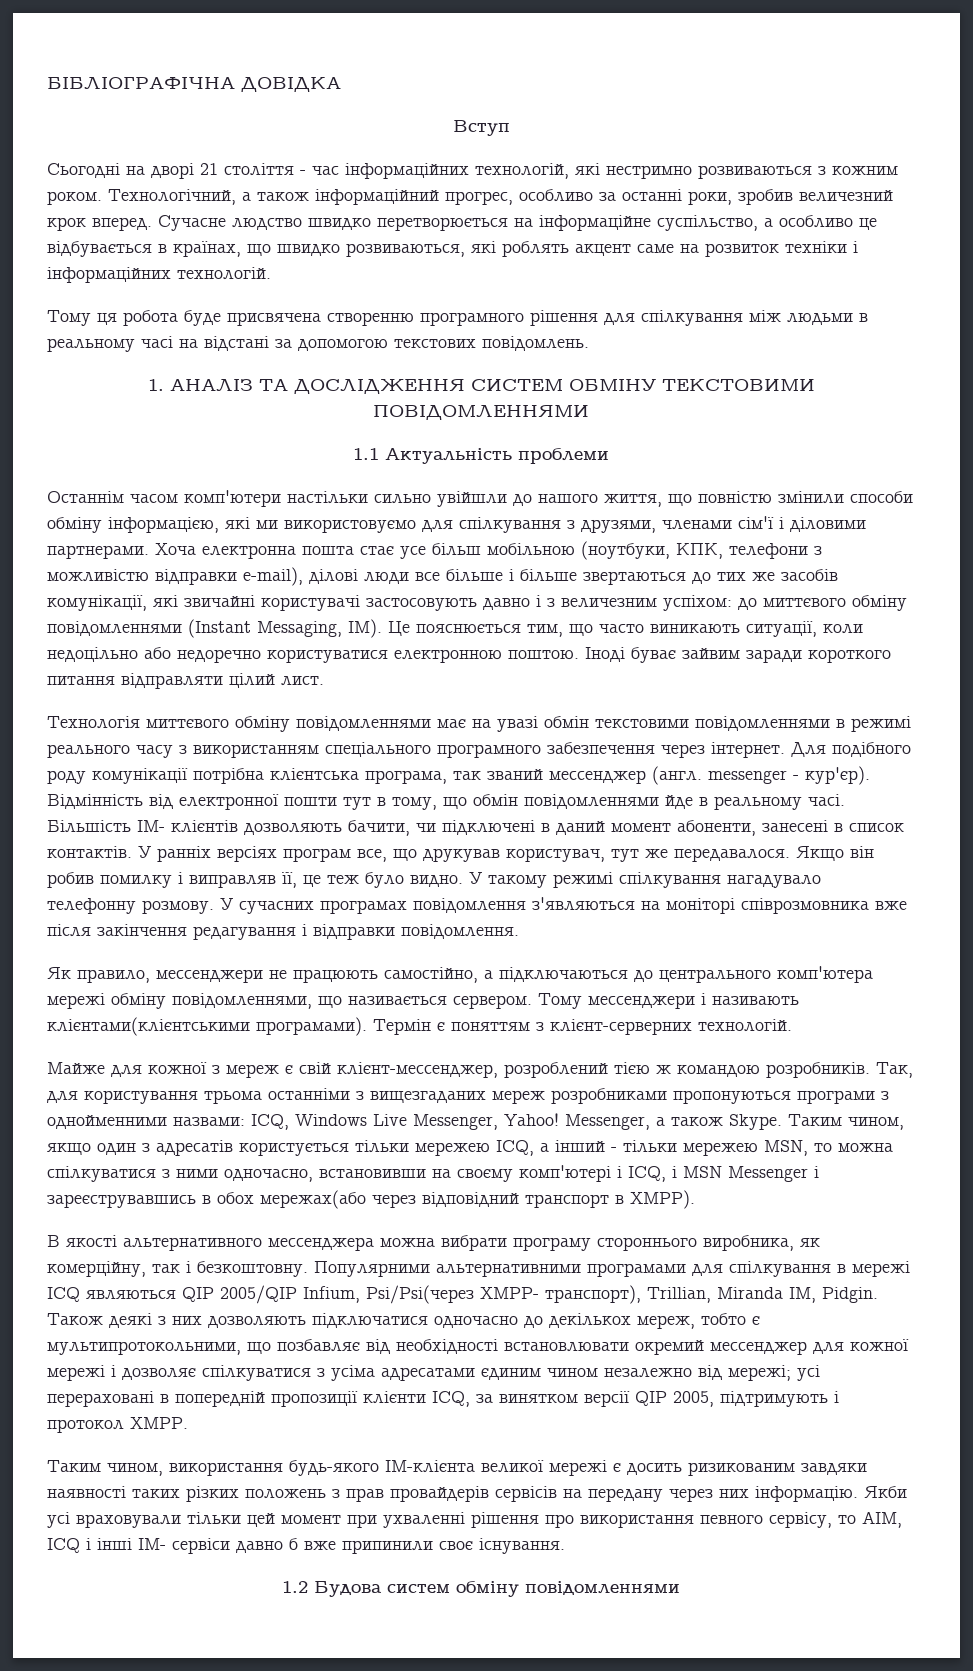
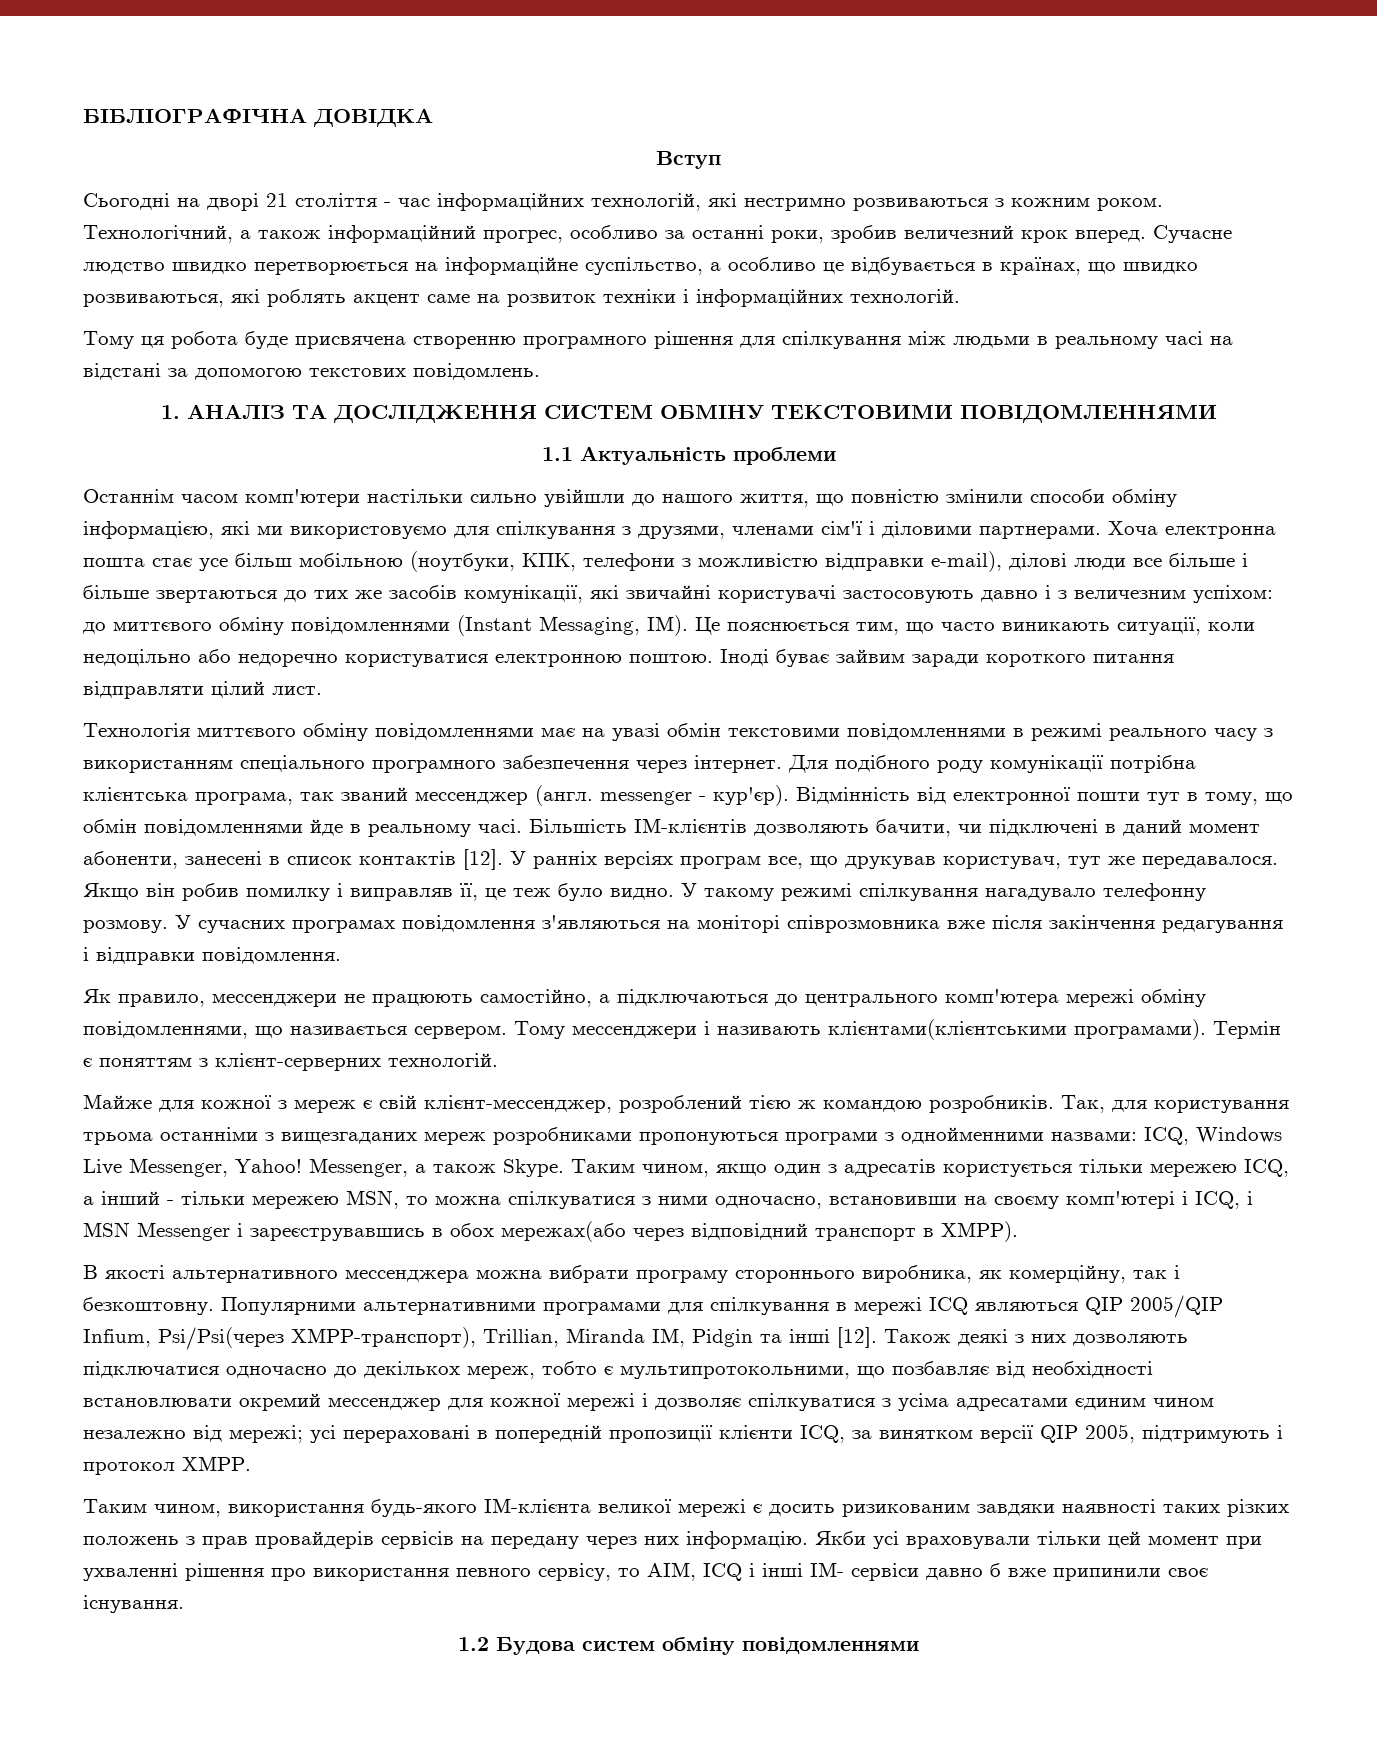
[137,820,238,833] IM- клієнтів -> [634,818,747,833] IM-клієнтів
[47,846,132,858] контактів. -> [359,849,503,870] контактів [12].
[480,1285,641,1304] XMPP- транспорт), -> [291,1327,476,1348] XMPP-транспорт),
[822,1287,878,1303] Pidgin. -> [692,1327,877,1348] Pidgin та інші [12].

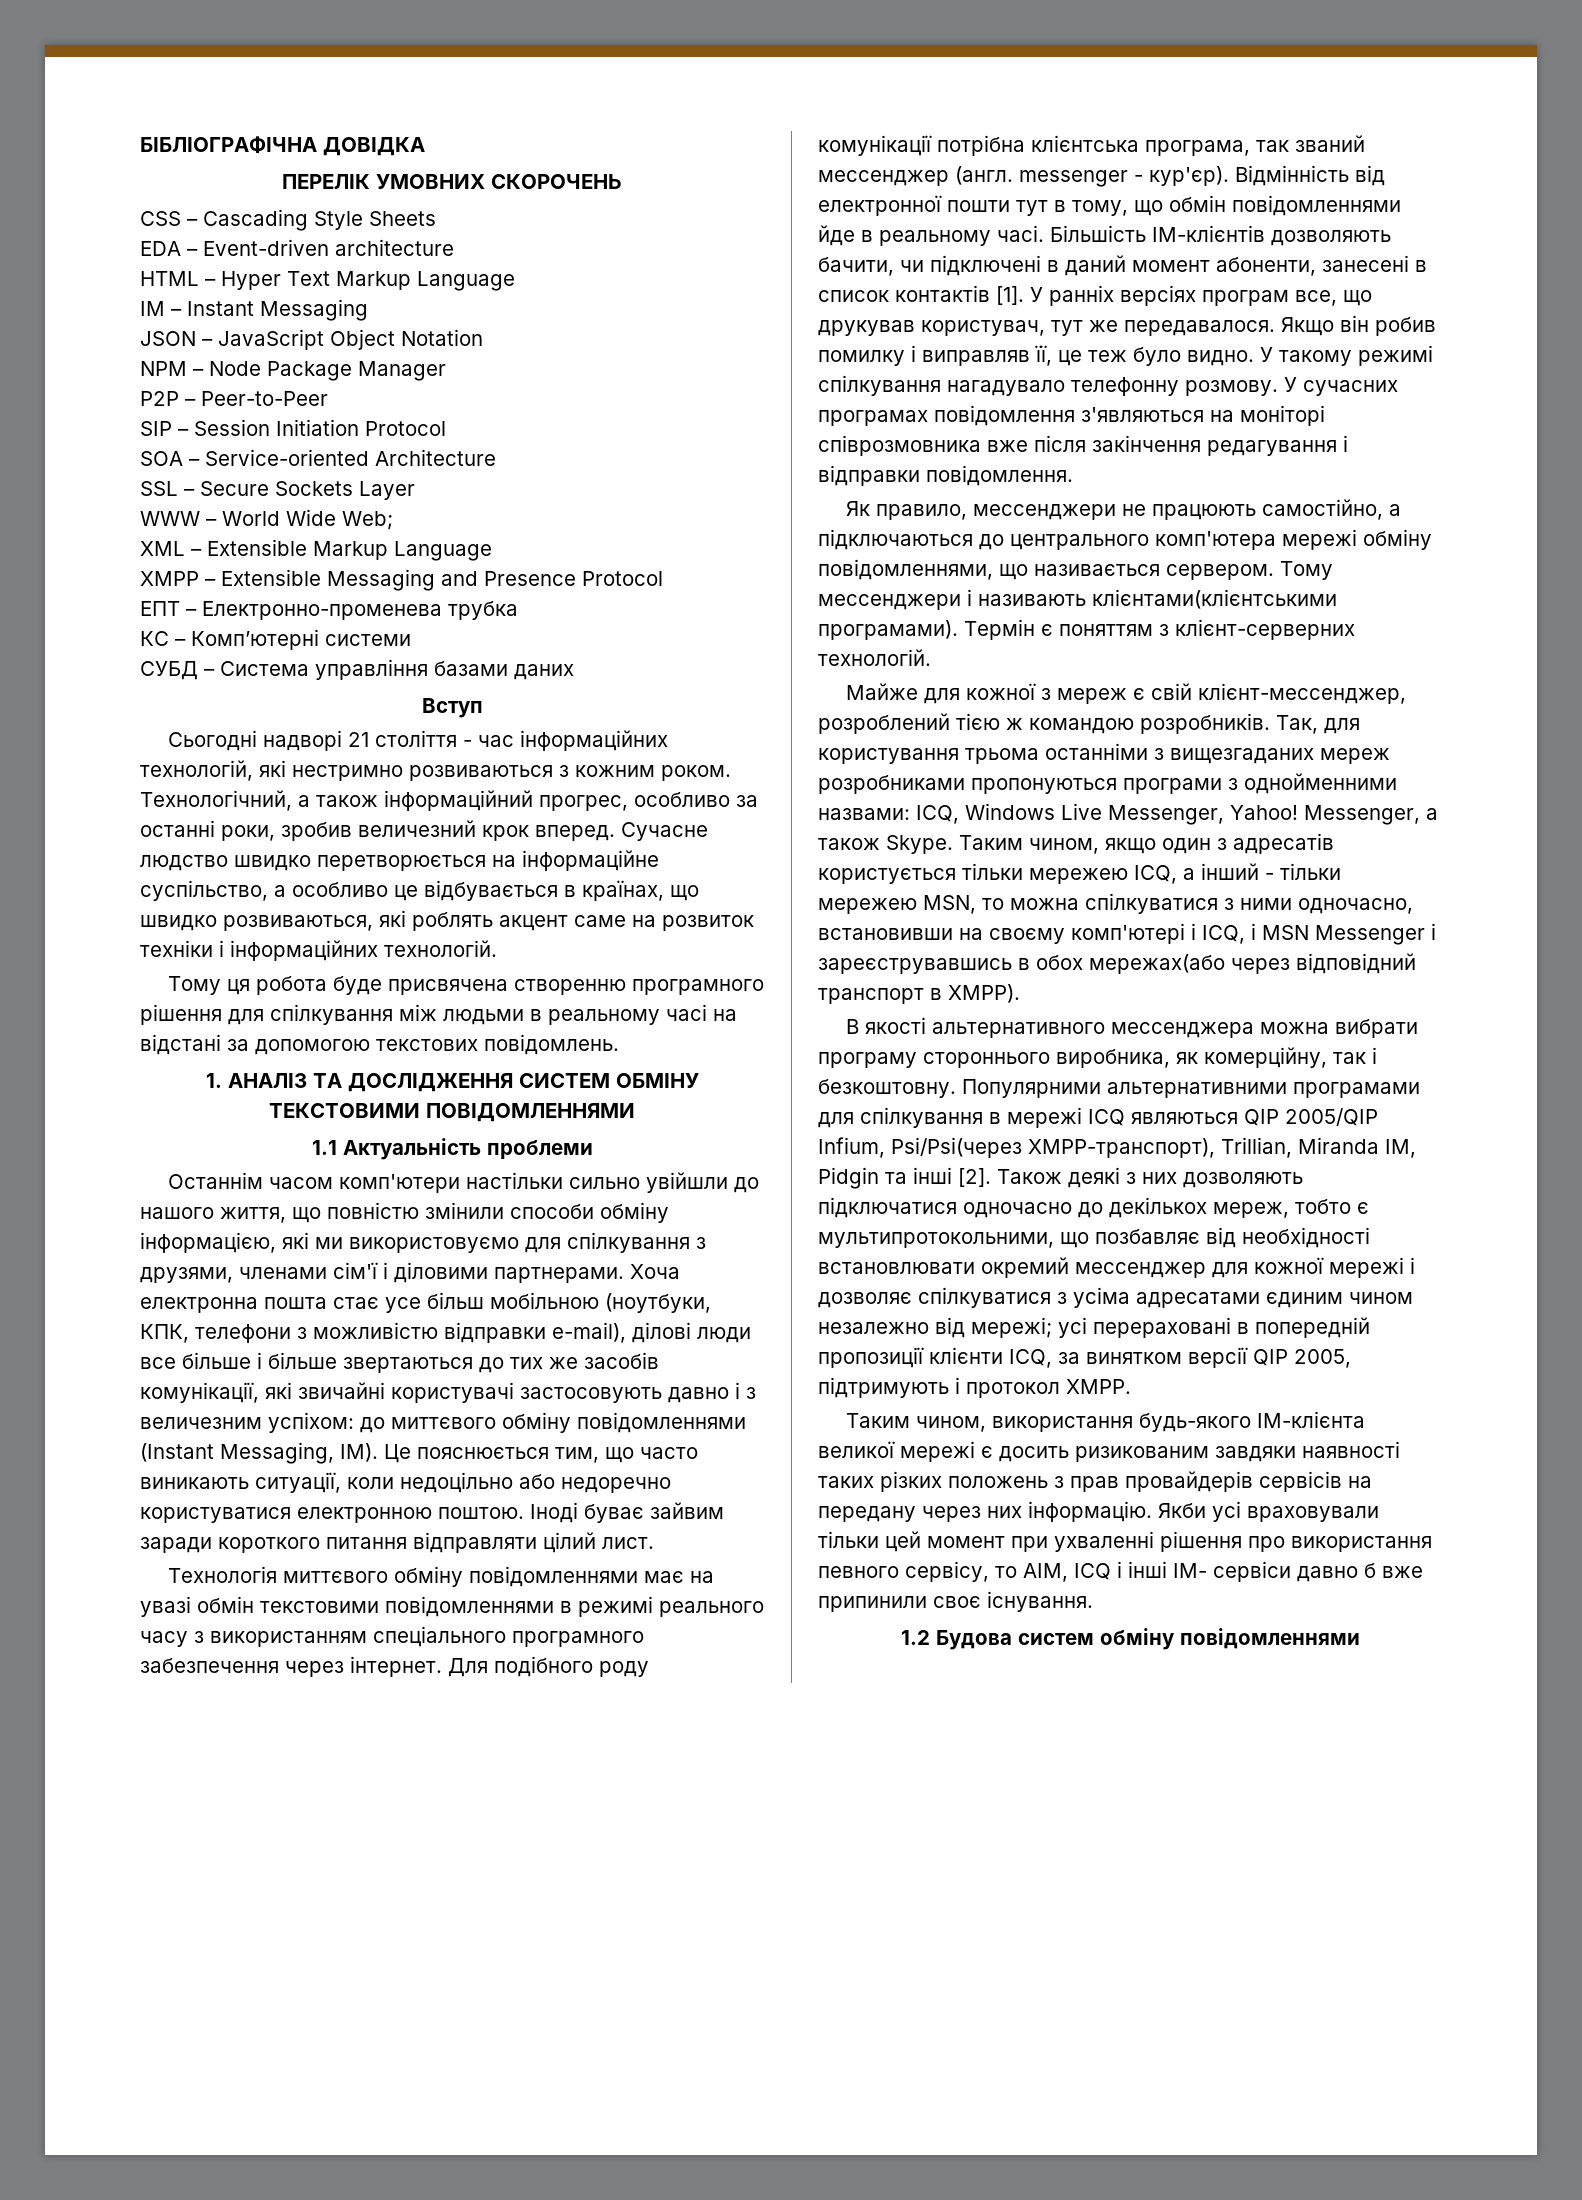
(433, 117) none -> [282,174,622,189] [140,209,436,231] [140,239,454,256] [140,271,515,291] [140,299,368,321] [140,329,483,350] [140,361,446,381] [140,391,328,406] [140,419,446,436] [140,449,496,466] [140,481,415,500] [140,509,393,530] [140,539,492,561] [140,569,663,591] [140,601,518,620] [140,629,411,650] [140,659,574,680] // ПЕРЕЛІК УМОВНИХ СКОРОЧЕНЬ // CSS – Cascading Style Sheets // EDA – Event-driven architecture // HTML – Hyper Text Markup Language // IM – Instant Messaging // JSON – JavaScript Object Notation // NPM – Node Package Manager // P2P – Peer-to-Peer // SIP – Session Initiation Protocol // SOA – Service-oriented Architecture // SSL – Secure Sockets Layer // WWW – World Wide Web; // XML – Extensible Markup Language // XMPP – Extensible Messaging and Presence Protocol // ЕПТ – Електронно-променева трубка // КС – Комп’ютерні системи // СУБД – Система управління базами даних
[177,193,259,211] на дворі -> [262,730,342,751] надворі
[463,849,503,870] [12]. -> [996,286,1024,305] [1].
[837,1327,877,1348] [12]. -> [958,1168,991,1187] [2].

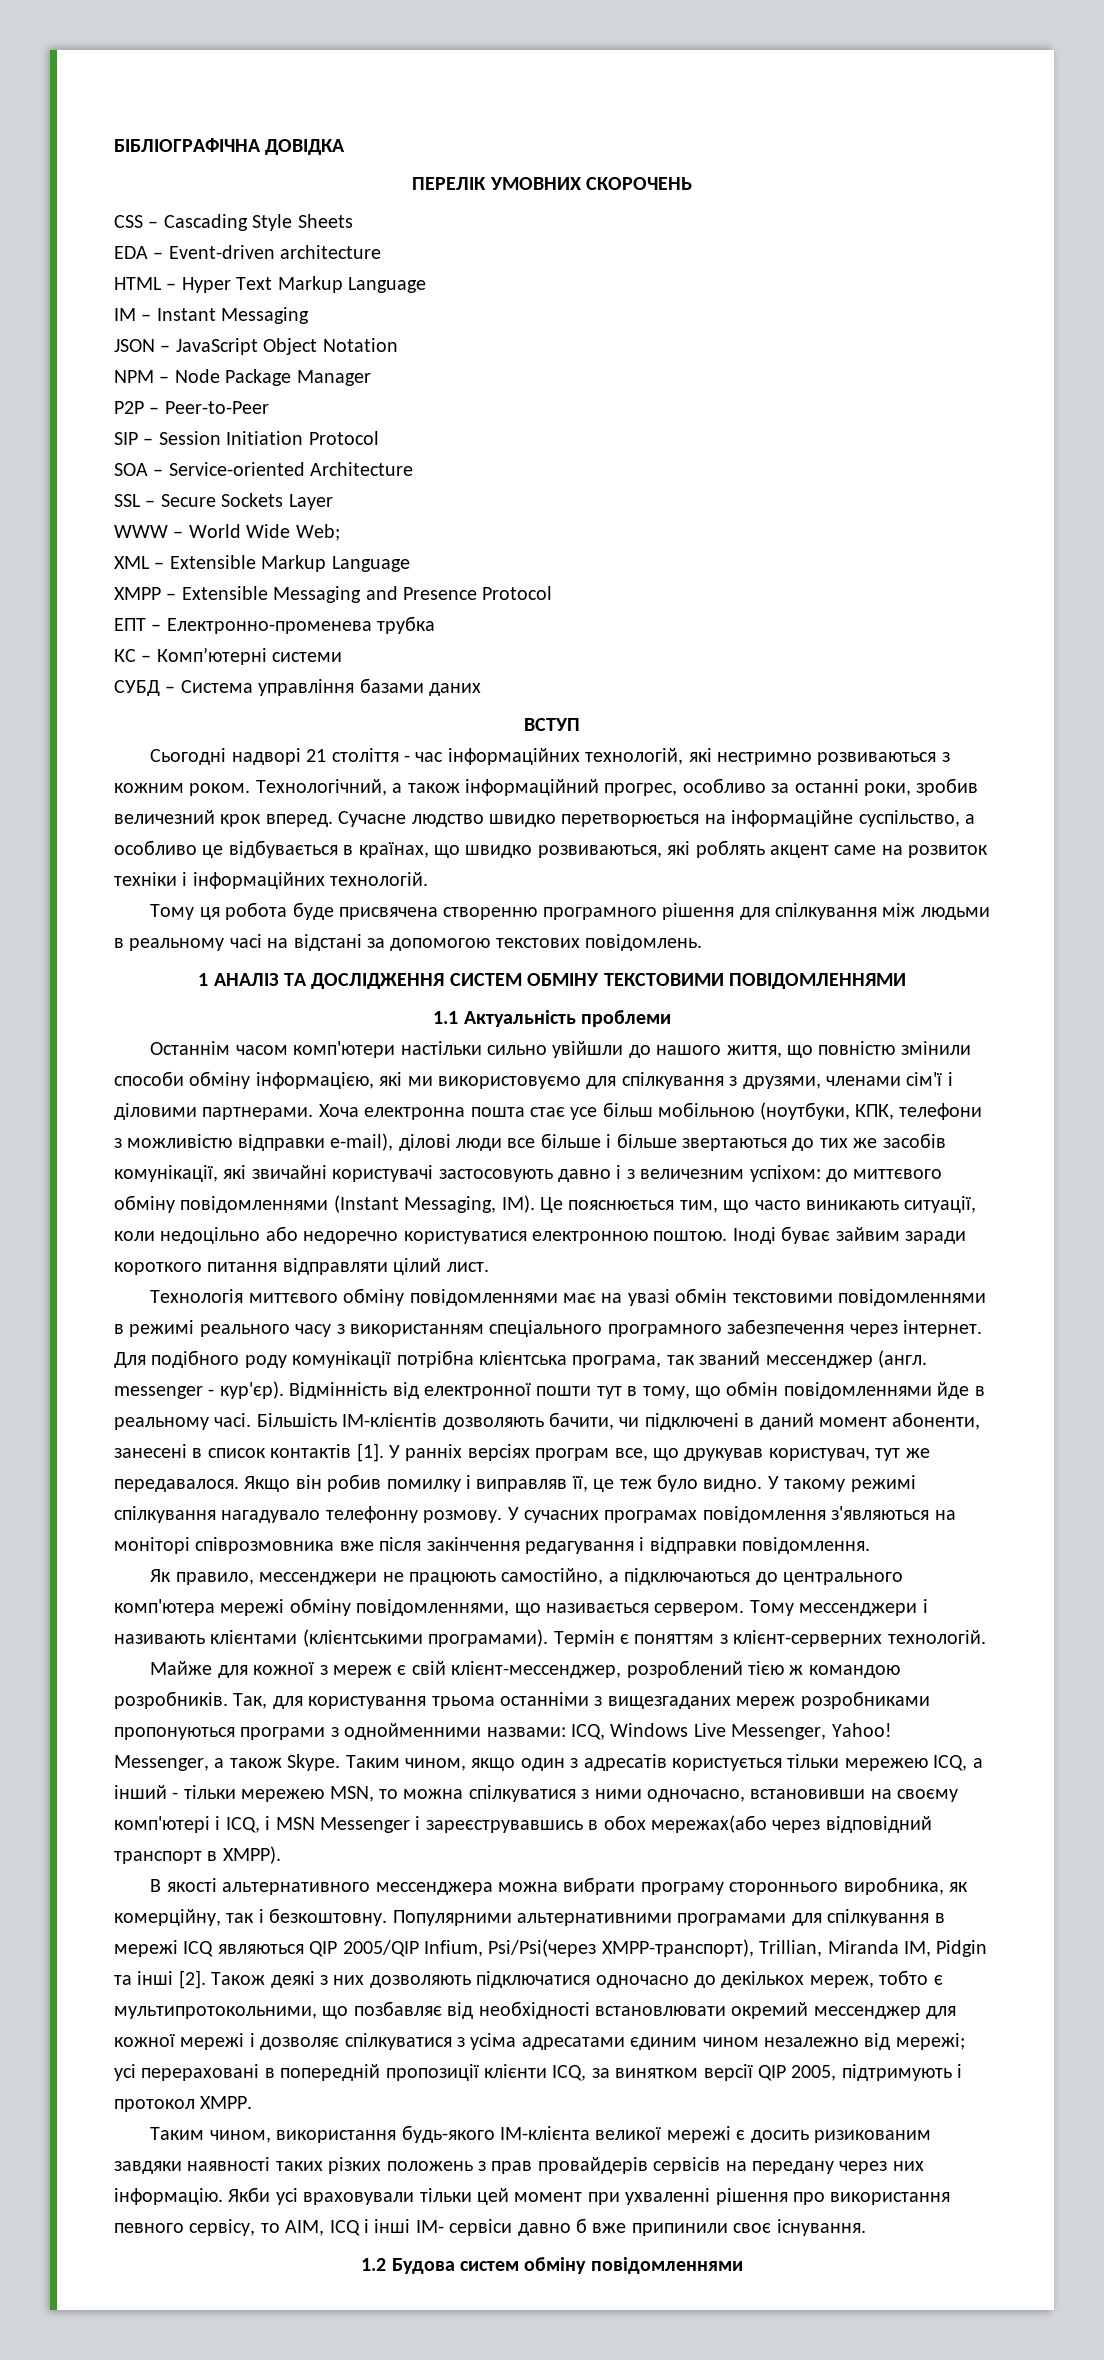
[421,698,483,718] Вступ -> [524,718,580,731] ВСТУП
[205,1073,222,1088] 1. -> [198,973,209,986] 1
[1092,589,1337,609] клієнтами(клієнтськими -> [210,1629,423,1647] клієнтами (клієнтськими

